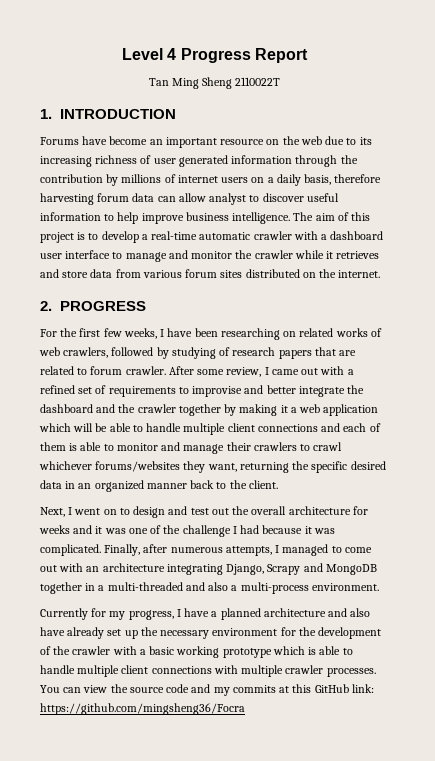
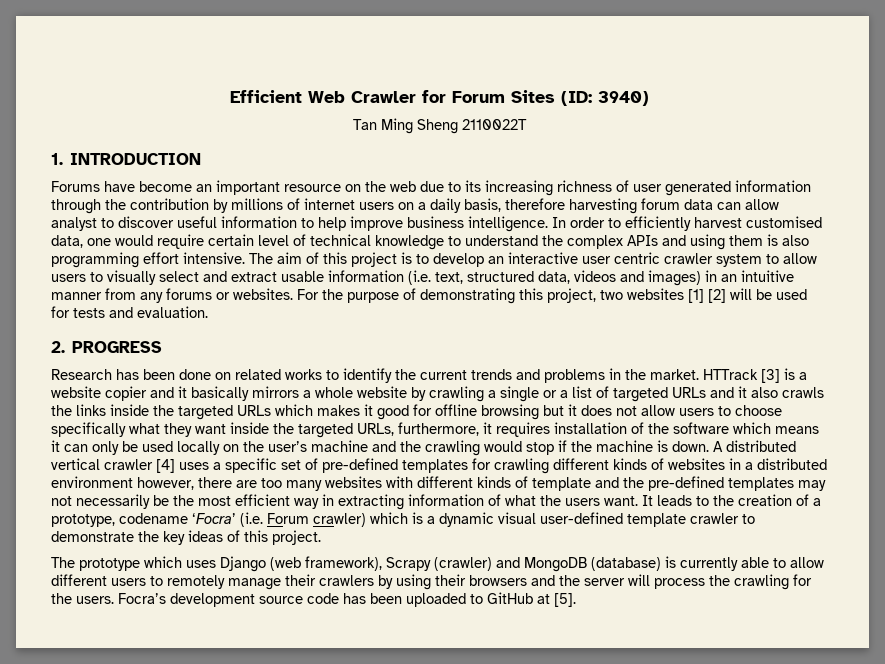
[122,48,308,63] Level 4 Progress Report -> [230,90,649,106] Efficient Web Crawler for Forum Sites (ID: 3940)
(291, 218) none -> [552,216,822,231] [51,234,809,250] [51,252,245,268] In order to efficiently harvest customised data, one would require certain level of technical knowledge to understand the complex APIs and using them is also programming effort intensive.
[141,231,384,240] [40,250,380,262] [40,269,381,278] [40,301,146,311] [40,328,382,340] [39,347,357,359] [40,366,354,377] [40,385,365,397] [40,404,379,416] [39,423,381,435] [40,442,343,454] [39,461,386,473] [40,480,278,492] [40,506,368,518] [39,525,335,537] [40,544,372,556] [40,563,377,575] [40,582,379,594] [40,608,371,620] [40,627,382,639] [40,646,353,658] [40,665,376,677] [40,684,374,696] [40,703,245,715] a real-time automatic crawler with a dashboard user interface to manage and monitor the crawler while it retrieves and store data from various forum sites distributed on the internet. // 2. PROGRESS // For the first few weeks, I have been researching on related works of web crawlers, followed by studying of research papers that are related to forum crawler. After some review, I came out with a refined set of requirements to improvise and better integrate the dashboard and the crawler together by making it a web application which will be able to handle multiple client connections and each of them is able to monitor and manage their crawlers to crawl whichever forums/websites they want, returning the specific desired data in an organized manner back to the client. // Next, I went on to design and test out the overall architecture for weeks and it was one of the challenge I had because it was complicated. Finally, after numerous attempts, I managed to come out with an architecture integrating Django, Scrapy and MongoDB together in a multi-threaded and also a multi-process environment. // Currently for my progress, I have a planned architecture and also have already set up the necessary environment for the development of the crawler with a basic working prototype which is able to handle multiple client connections with multiple crawler processes. You can view the source code and my commits at this GitHub link: https://github.com/mingsheng36/Focra -> [488,252,817,267] [51,270,794,286] [51,288,807,304] [51,306,208,318] [51,341,163,353] [51,368,807,383] [51,386,824,402] [51,404,782,420] [51,422,819,438] [51,440,796,456] [51,458,827,474] [51,476,826,491] [51,494,821,510] [51,512,755,527] [51,530,321,545] [51,556,824,572] [51,574,812,590] [51,592,576,607] an interactive user centric crawler system to allow users to visually select and extract usable information (i.e. text, structured data, videos and images) in an intuitive manner from any forums or websites. For the purpose of demonstrating this project, two websites [1] [2] will be used for tests and evaluation. // 2. PROGRESS // Research has been done on related works to identify the current trends and problems in the market. HTTrack [3] is a website copier and it basically mirrors a whole website by crawling a single or a list of targeted URLs and it also crawls the links inside the targeted URLs which makes it good for offline browsing but it does not allow users to choose specifically what they want inside the targeted URLs, furthermore, it requires installation of the software which means it can only be used locally on the user’s machine and the crawling would stop if the machine is down. A distributed vertical crawler [4] uses a specific set of pre-defined templates for crawling different kinds of websites in a distributed environment however, there are too many websites with different kinds of template and the pre-defined templates may not necessarily be the most efficient way in extracting information of what the users want. It leads to the creation of a prototype, codename ‘Focra’ (i.e. Forum crawler) which is a dynamic visual user-defined template crawler to demonstrate the key ideas of this project. // The prototype which uses Django (web framework), Scrapy (crawler) and MongoDB (database) is currently able to allow different users to remotely manage their crawlers by using their browsers and the server will process the crawling for the users. Focra’s development source code has been uploaded to GitHub at [5].

